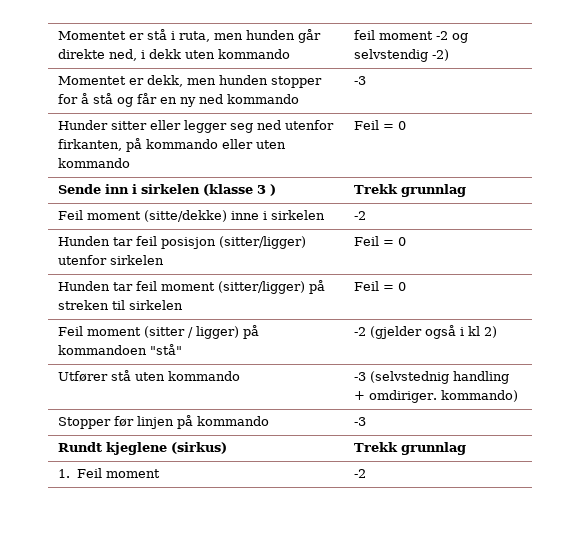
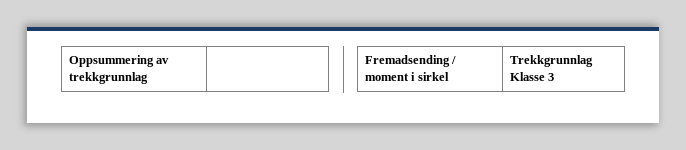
[58,29,322,43] [58,49,291,61] [354,30,469,43] [354,49,450,62] [58,75,323,88] [58,93,300,107] [354,76,367,85] [58,120,335,133] [58,138,287,152] [58,158,131,168] [354,120,407,130] [58,184,277,196] [354,184,467,197] [58,210,326,222] [354,211,367,220] [58,236,307,249] [58,255,165,265] [354,236,407,246] [58,280,326,294] [58,300,184,310] [354,281,407,291] [58,325,260,339] [58,344,183,355] [354,325,498,339] [58,370,241,382] [354,371,510,384] [354,390,519,403] [58,415,270,429] [354,417,367,426] [58,442,228,455] [354,442,467,455] [58,468,160,478] [354,469,367,478] Momentet er stå i ruta, men hunden går direkte ned, i dekk uten kommando | feil moment -2 og selvstendig -2) // Momentet er dekk, men hunden stopper for å stå og får en ny ned kommando | -3 // Hunder sitter eller legger seg ned utenfor firkanten, på kommando eller uten kommando | Feil = 0 // Sende inn i sirkelen (klasse 3 ) | Trekk grunnlag // Feil moment (sitte/dekke) inne i sirkelen | -2 // Hunden tar feil posisjon (sitter/ligger) utenfor sirkelen | Feil = 0 // Hunden tar feil moment (sitter/ligger) på streken til sirkelen | Feil = 0 // Feil moment (sitter / ligger) på kommandoen "stå" | -2 (gjelder også i kl 2) // Utfører stå uten kommando | -3 (selvstednig handling + omdiriger. kommando) // Stopper før linjen på kommando | -3 // Rundt kjeglene (sirkus) | Trekk grunnlag // 1. Feil moment | -2 -> [68,55,170,67] [68,72,148,84] [364,55,457,67] [364,72,449,81] [509,55,593,67] [509,72,555,81] Oppsummering av trekkgrunnlag | // Fremadsending / moment i sirkel | Trekkgrunnlag Klasse 3

